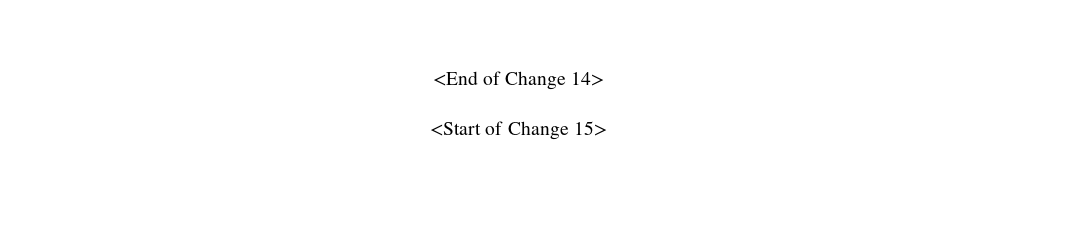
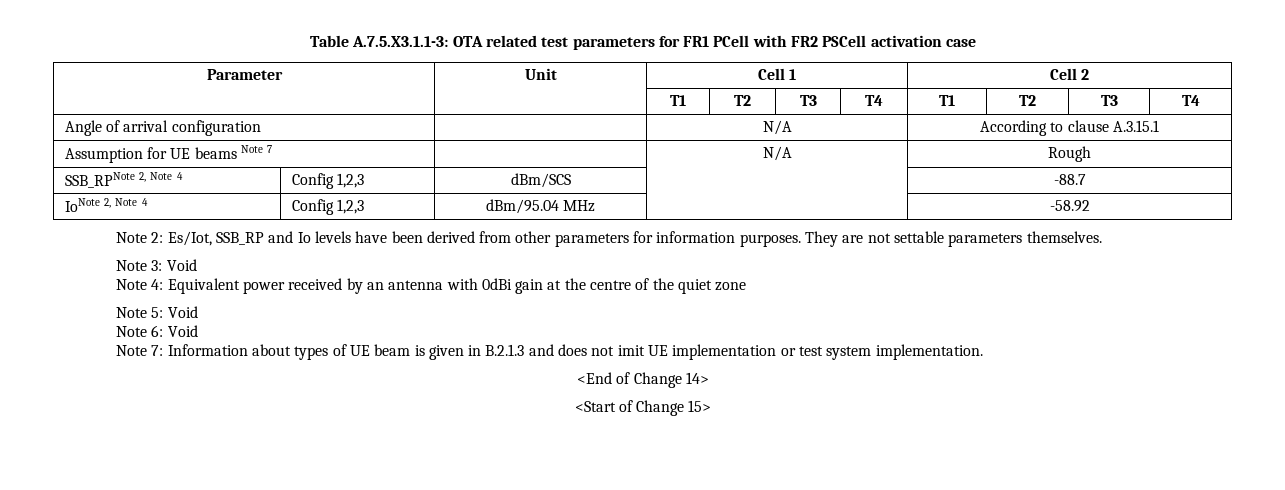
(432, 78) none -> [309,35,977,50] [206,69,283,80] [524,68,557,80] [757,68,797,80] [1049,68,1090,80] [670,95,686,106] [734,95,751,106] [799,95,817,106] [865,95,883,106] [939,95,955,106] [1019,95,1036,106] [1100,95,1118,106] [1181,95,1200,106] [64,120,261,136] [762,120,792,135] [980,120,1159,136] [64,145,273,163] [762,146,792,161] [1048,146,1091,162] [64,172,183,188] [291,173,365,189] [510,173,571,188] [1053,174,1086,185] [64,198,148,212] [291,199,365,215] [485,199,596,214] [1049,200,1090,212] [115,231,1102,247] [115,259,197,271] [115,278,747,294] [115,306,198,318] [115,325,198,337] [115,344,983,360] Table A.7.5.X3.1.1-3: OTA related test parameters for FR1 PCell with FR2 PSCell activation case // Parameter | Unit | Cell 1 | Cell 2 // | | T1 | T2 | T3 | T4 | T1 | T2 | T3 | T4 // Angle of arrival configuration | | N/A | According to clause A.3.15.1 // Assumption for UE beams Note 7 | | N/A | Rough // SSB_RPNote 2, Note 4 | Config 1,2,3 | dBm/SCS | | -88.7 // IoNote 2, Note 4 | Config 1,2,3 | dBm/95.04 MHz | | -58.92 // Note 2: Es/Iot, SSB_RP and Io levels have been derived from other parameters for information purposes. They are not settable parameters themselves. // Note 3: Void // Note 4: Equivalent power received by an antenna with 0dBi gain at the centre of the quiet zone // Note 5: Void // Note 6: Void // Note 7: Information about types of UE beam is given in B.2.1.3 and does not imit UE implementation or test system implementation. //

